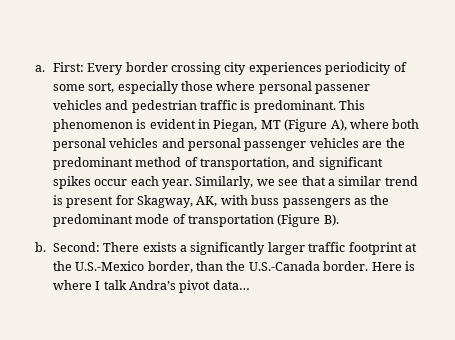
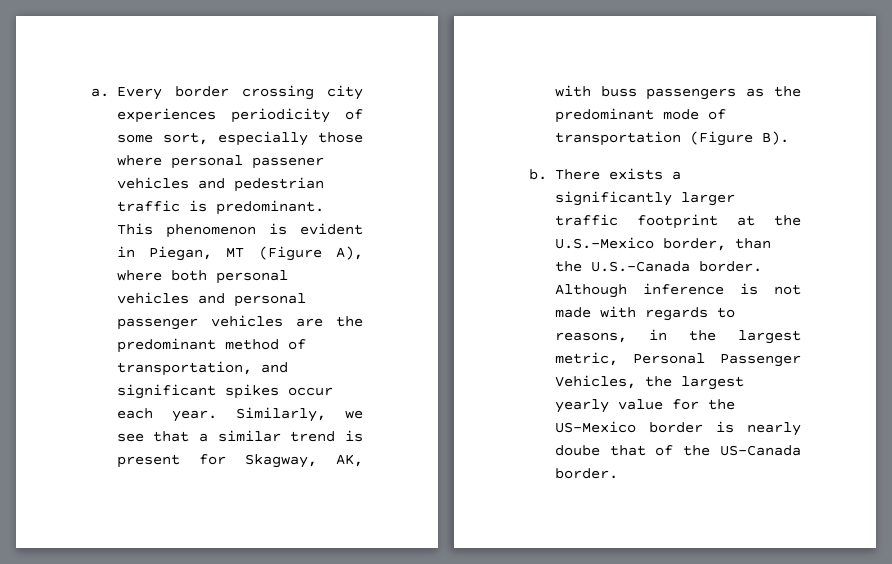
[52,62,84,72] First: -> (109, 92) none
[52,242,100,252] Second: -> (547, 174) none
[371,261,415,271] [52,280,250,293] Here is where I talk Andra’s pivot data… -> [554,283,801,298] [554,306,735,321] [554,329,801,344] [554,352,801,367] [554,375,744,390] [554,399,735,413] [554,421,801,436] [554,445,801,456] [554,468,618,479] Although inference is not made with regards to reasons, in the largest metric, Personal Passenger Vehicles, the largest yearly value for the US-Mexico border is nearly doube that of the US-Canada border.

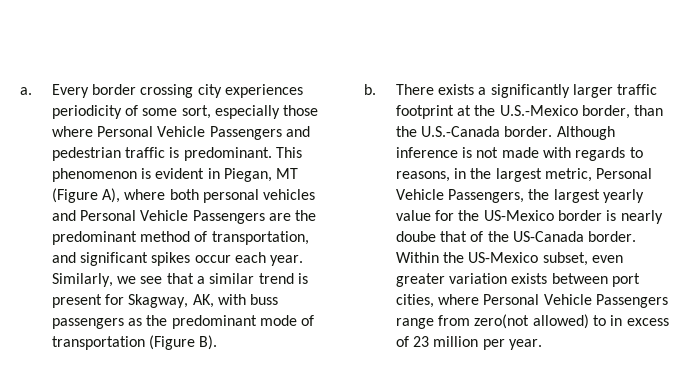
[170,155,324,169] [116,177,189,189] personal passener vehicles -> [97,126,282,140] Personal Vehicle Passengers
[233,293,306,307] [116,315,283,330] personal passenger vehicles -> [80,210,265,224] Personal Vehicle Passengers
[720,354,801,367] [554,375,636,389] Passenger Vehicles, -> [395,189,525,203] Vehicle Passengers,
(618, 473) none -> [395,252,624,266] [395,273,641,287] [395,294,669,308] [395,314,669,329] [395,336,543,350] Within the US-Mexico subset, even greater variation exists between port cities, where Personal Vehicle Passengers range from zero(not allowed) to in excess of 23 million per year.

